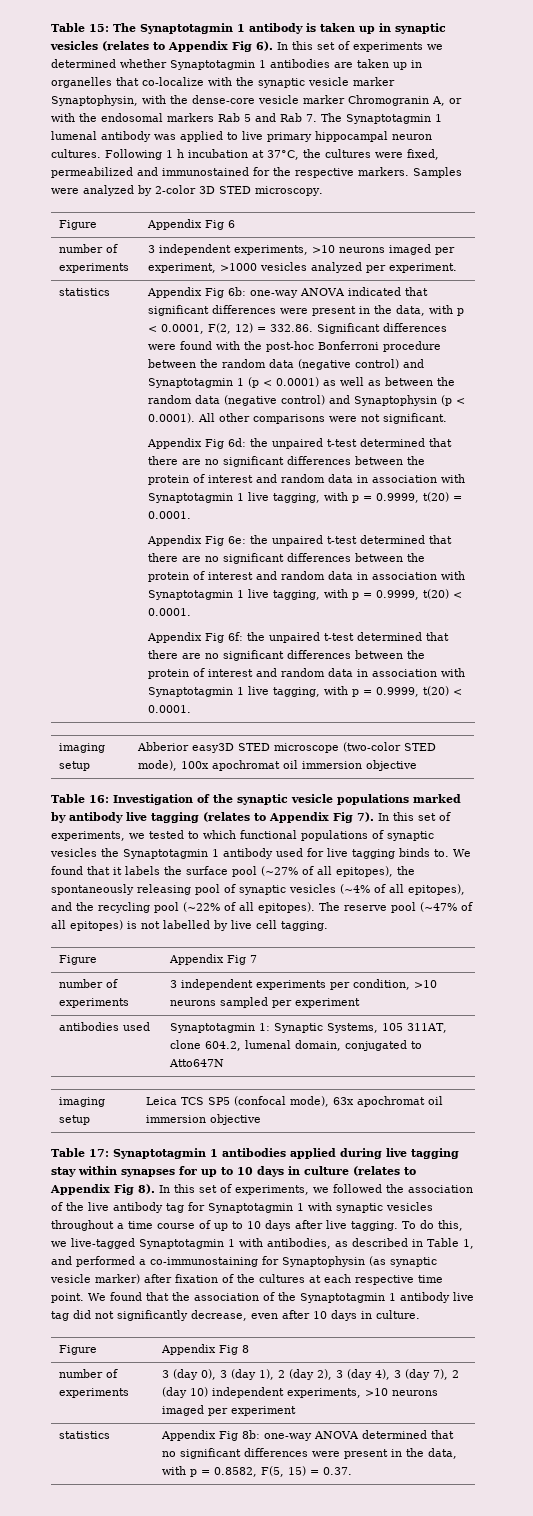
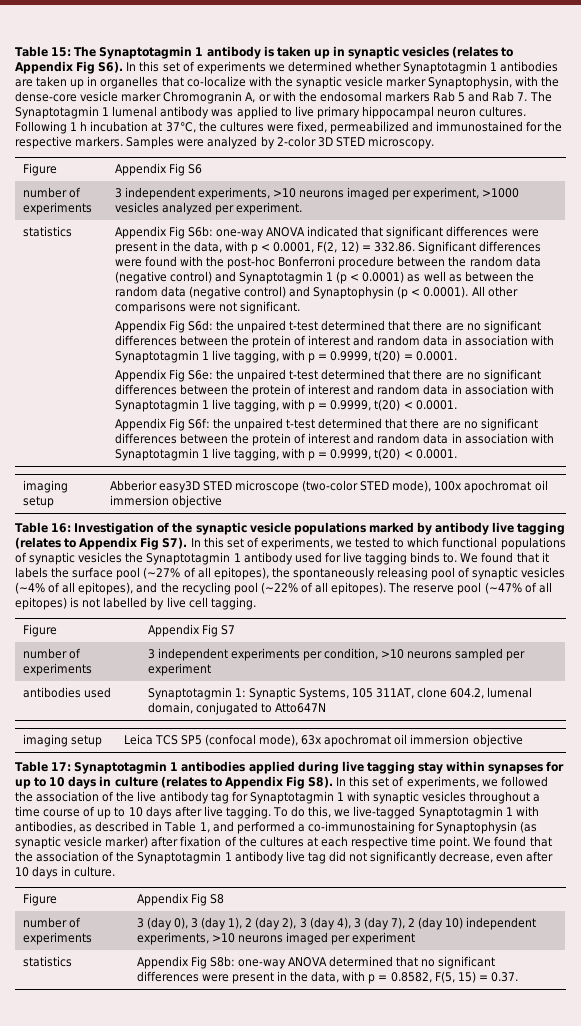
[256,41,273,51] 6). -> [98,61,124,73] S6).
[227,220,235,228] 6 -> [187,164,202,174] S6
[227,287,246,296] 6b: -> [187,226,213,237] S6b:
[227,438,246,447] 6d: -> [187,320,213,331] S6d:
[227,536,246,544] 6e: -> [187,370,213,380] S6e:
[227,632,243,641] 6f: -> [187,418,210,429] S6f:
[357,812,374,822] 7). -> [162,537,188,549] S7).
[249,955,257,963] 7 -> [220,625,235,635] S7
[138,1184,155,1194] 8). -> [308,776,334,788] S8).
[241,1345,249,1353] 8 -> [209,894,224,904] S8
[241,1430,260,1439] 8b: -> [209,956,235,967] S8b:

